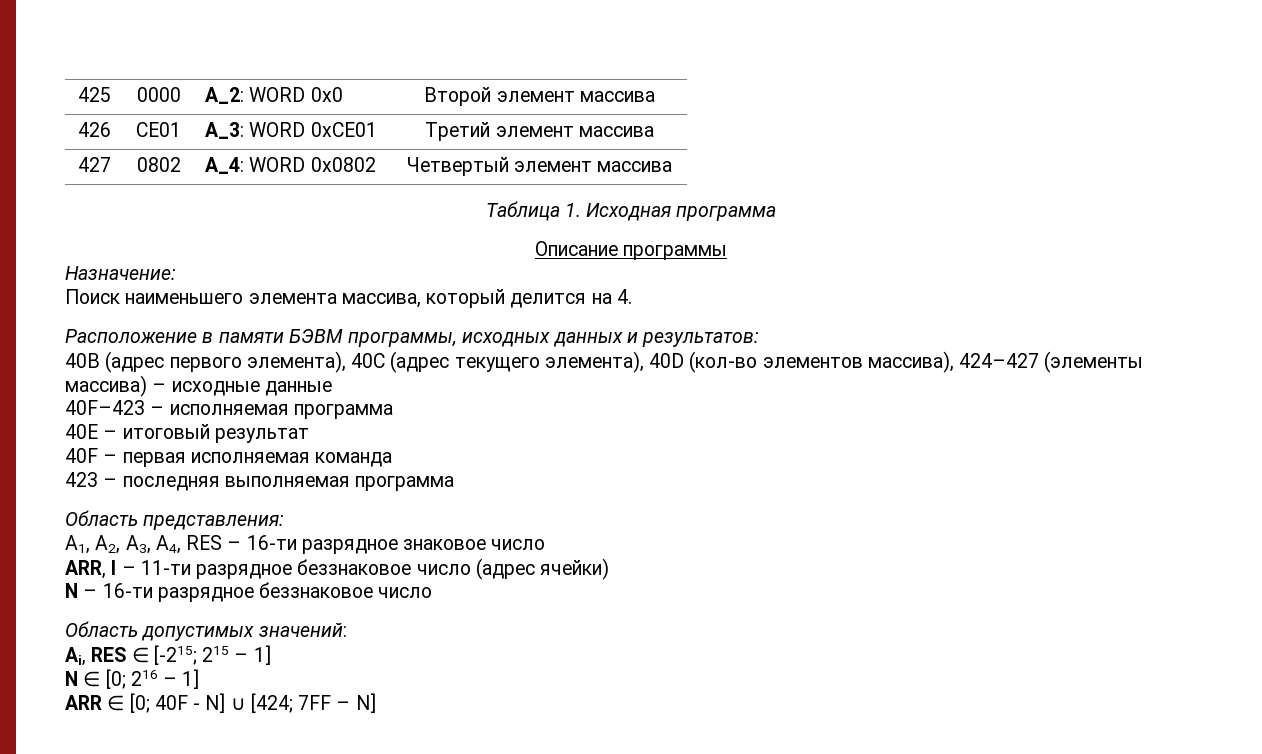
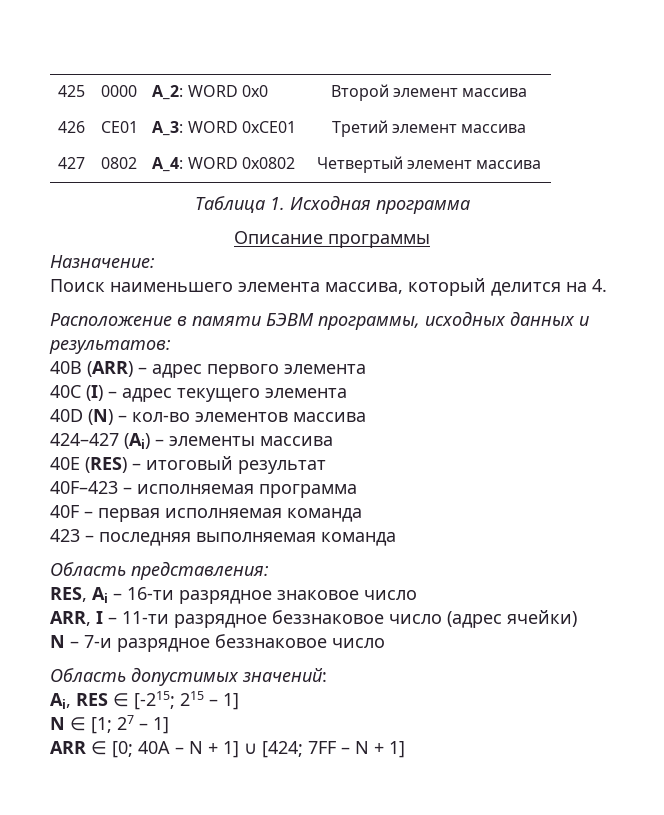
[105,351,1144,373] [65,375,332,397] (адрес первого элемента), 40C (адрес текущего элемента), 40D (кол-во элементов массива), 424–427 (элементы массива) – исходные данные -> [87,361,366,378] [50,385,347,402] [50,409,366,425] [50,433,333,449] [50,456,326,474] (ARR) – адрес первого элемента // 40C (I) – адрес текущего элемента // 40D (N) – кол-во элементов массива // 424–427 (Ai) – элементы массива // 40E (RES) – итоговый результат
[65,424,309,443] // 40E – итоговый результат -> (357, 491) none
[355,476,455,491] программа -> [321,532,396,546] команда
[65,535,223,554] A1, A2, A3, A4, RES -> [50,587,108,603] RES, Ai
[102,583,153,598] 16-ти -> [84,635,112,648] 7-и
[105,669,158,689] [0; 216 -> [91,715,134,734] [1; 27
[154,693,226,713] 40F - N] -> [138,741,239,758] 40A – N + 1]
[355,693,376,713] N] -> [355,741,405,758] N + 1]

